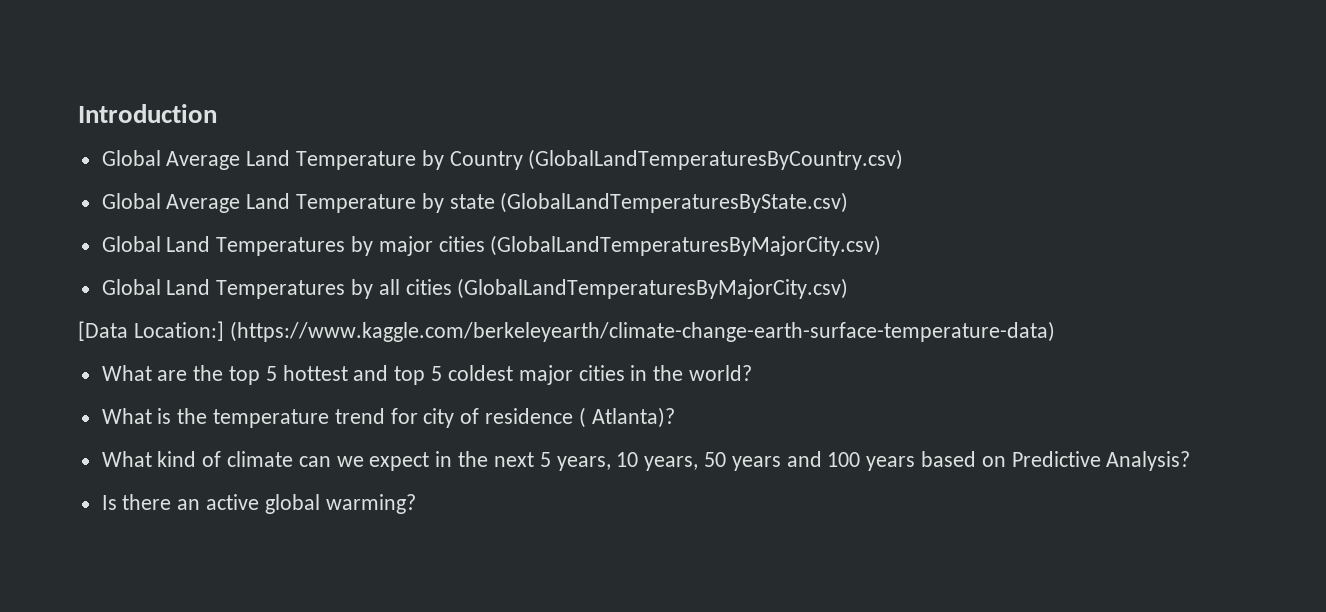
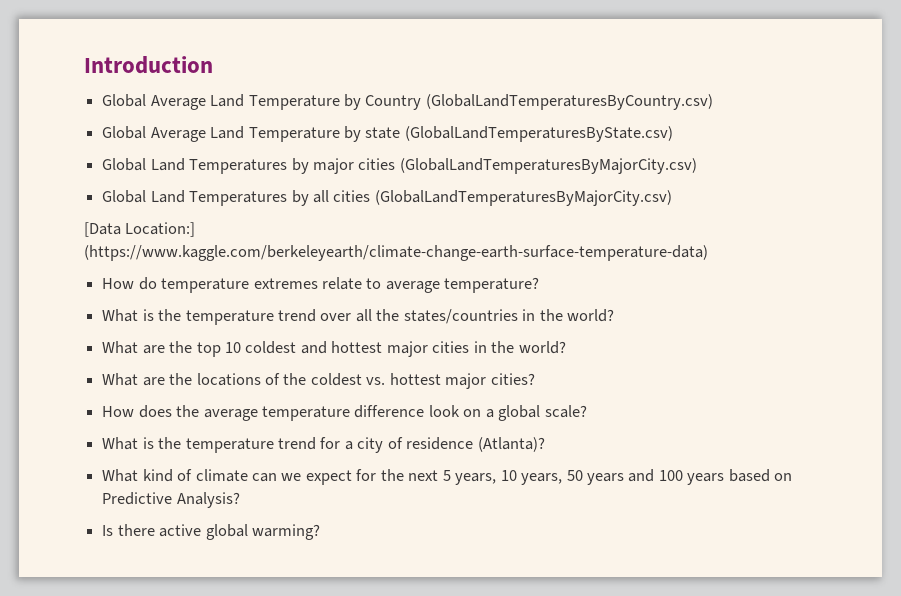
[101,365,513,385] What are the top 5 hottest and top 5 coldest -> [102,277,540,293] [102,309,615,325] [102,341,383,357] How do temperature extremes relate to average temperature? // What is the temperature trend over all the states/countries in the world? // What are the top 10 coldest and hottest
(752, 373) none -> [102,373,535,389] [102,405,587,421] // What are the locations of the coldest vs. hottest major cities? // How does the average temperature difference look on a global scale?
(418, 416) none -> [344,441,353,450] a
[578,407,675,428] ( Atlanta)? -> [477,437,545,452] (Atlanta)?
[435,451,453,467] in -> [356,469,377,481] for
[177,499,201,510] an -> (155, 530) none

